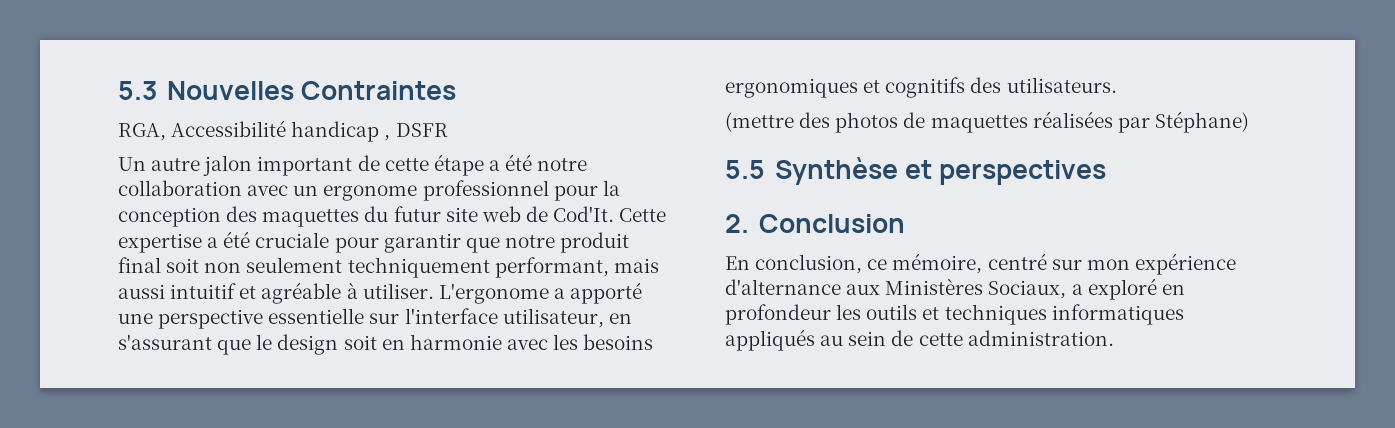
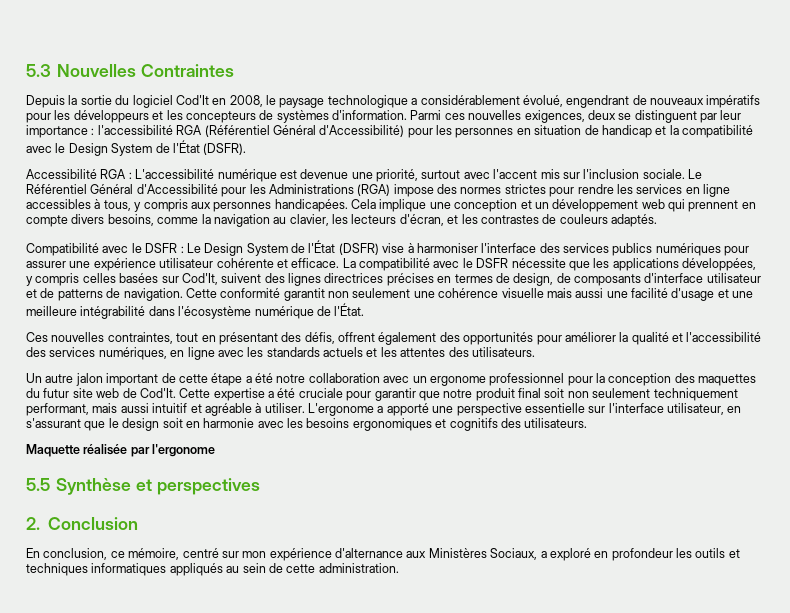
[118,120,448,142] RGA, Accessibilité handicap , DSFR -> [26,95,761,108] [26,110,742,123] [26,125,753,138] [26,140,247,156] [26,169,702,182] [26,184,730,197] [26,199,756,212] [26,214,657,227] [26,240,750,256] [26,258,756,271] [26,273,761,286] [26,288,754,301] [26,303,365,319] [26,332,762,345] [26,347,535,360] Depuis la sortie du logiciel Cod'It en 2008, le paysage technologique a considérablement évolué, engendrant de nouveaux impératifs pour les développeurs et les concepteurs de systèmes d'information. Parmi ces nouvelles exigences, deux se distinguent par leur importance : l'accessibilité RGA (Référentiel Général d'Accessibilité) pour les personnes en situation de handicap et la compatibilité avec le Design System de l'État (DSFR). // Accessibilité RGA : L'accessibilité numérique est devenue une priorité, surtout avec l'accent mis sur l'inclusion sociale. Le Référentiel Général d'Accessibilité pour les Administrations (RGA) impose des normes strictes pour rendre les services en ligne accessibles à tous, y compris aux personnes handicapées. Cela implique une conception et un développement web qui prennent en compte divers besoins, comme la navigation au clavier, les lecteurs d'écran, et les contrastes de couleurs adaptés. // Compatibilité avec le DSFR : Le Design System de l'État (DSFR) vise à harmoniser l'interface des services publics numériques pour assurer une expérience utilisateur cohérente et efficace. La compatibilité avec le DSFR nécessite que les applications développées, y compris celles basées sur Cod'It, suivent des lignes directrices précises en termes de design, de composants d'interface utilisateur et de patterns de navigation. Cette conformité garantit non seulement une cohérence visuelle mais aussi une facilité d'usage et une meilleure intégrabilité dans l'écosystème numérique de l'État. // Ces nouvelles contraintes, tout en présentant des défis, offrent également des opportunités pour améliorer la qualité et l'accessibilité des services numériques, en ligne avec les standards actuels et les attentes des utilisateurs.
[725,111,1249,133] (mettre des photos de maquettes réalisées par Stéphane) -> [26,444,216,457] Maquette réalisée par l'ergonome

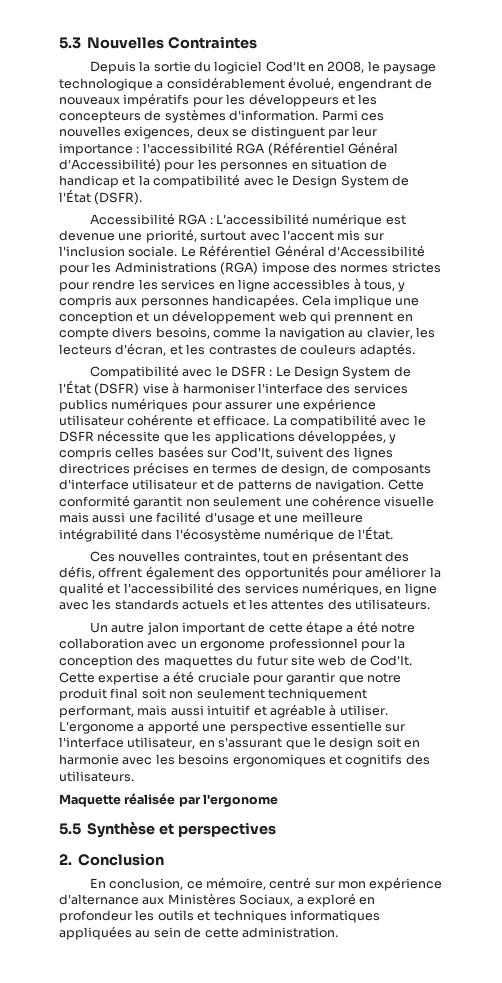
[169,563,223,576] appliqués -> [59,926,132,940] appliquées

